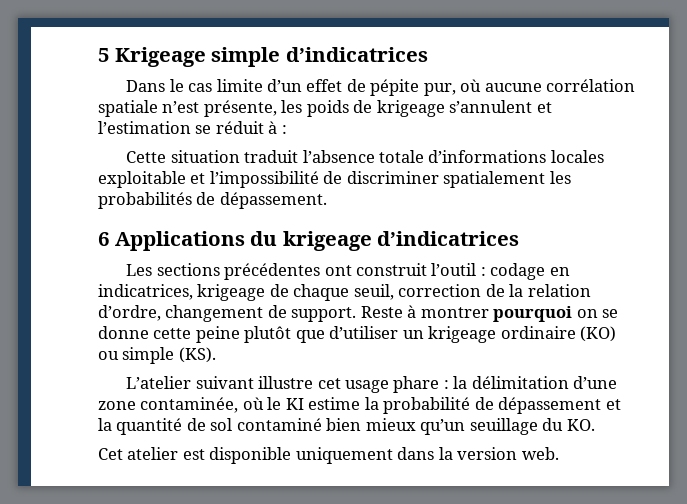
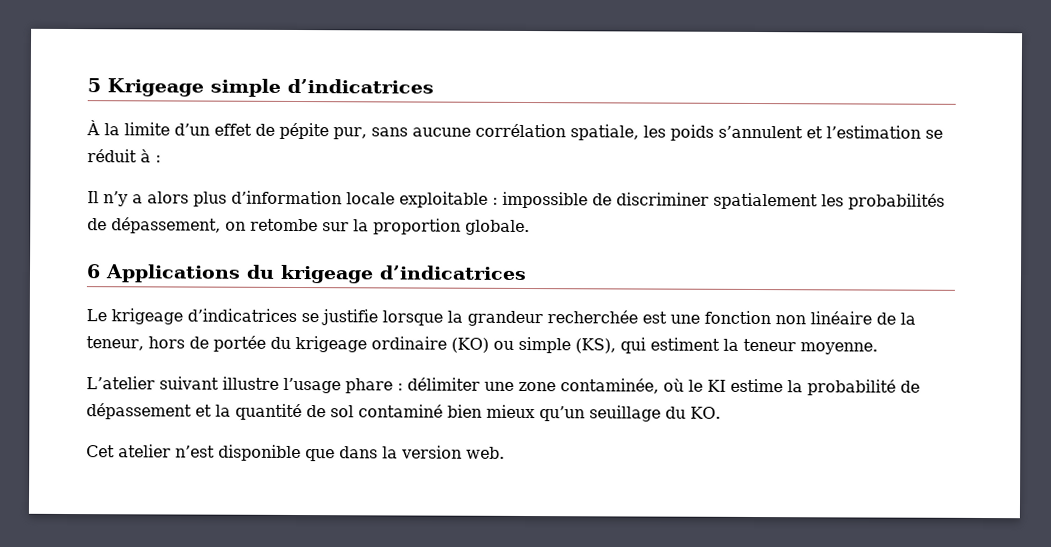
[126,79,213,92] Dans le cas -> [86,120,120,136] À la
[460,79,482,92] où -> [370,127,408,137] sans
[98,100,445,117] spatiale n’est présente, les poids de krigeage -> [569,124,714,141] spatiale, les poids
[126,150,604,163] [98,171,319,188] Cette situation traduit l’absence totale d’informations locales exploitable et l’impossibilité -> [87,190,588,209] Il n’y a alors plus d’information locale exploitable : impossible
[219,192,327,209] dépassement. -> [111,217,530,236] dépassement, on retombe sur la proportion globale.
[126,263,570,280] [98,284,591,301] [98,305,619,322] [98,326,424,343] Les sections précédentes ont construit l’outil : codage en indicatrices, krigeage de chaque seuil, correction de la relation d’ordre, changement de support. Reste à montrer pourquoi on se donne cette peine plutôt que d’utiliser un -> [86,308,916,327] [86,335,291,352] Le krigeage d’indicatrices se justifie lorsque la grandeur recherchée est une fonction non linéaire de la teneur, hors de portée du
[178,347,216,363] [126,376,618,393] (KS). // L’atelier suivant illustre cet usage phare : la délimitation d’une -> [574,337,878,355] [86,376,514,394] (KS), qui estiment la teneur moyenne. // L’atelier suivant illustre l’usage phare : délimiter une
[182,447,393,464] est disponible uniquement -> [175,444,335,462] n’est disponible que

